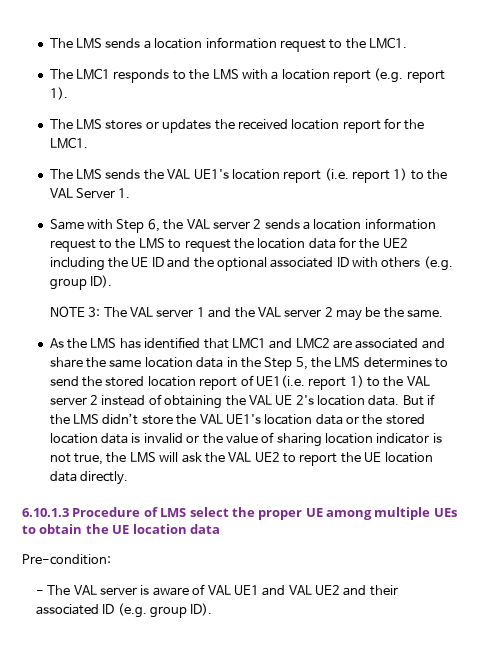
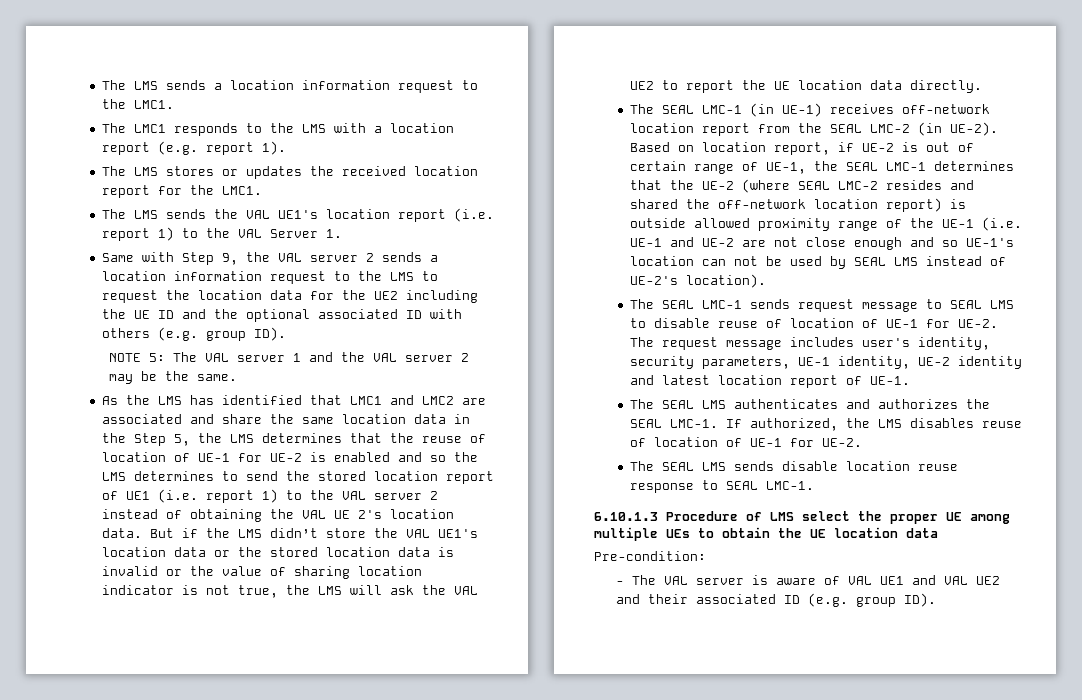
[147,219,160,232] 6, -> [221,253,238,265] 9,
[88,307,101,317] 3: -> [149,353,166,362] 5:
(432, 362) none -> [349,433,486,443] [101,452,478,462] [101,471,214,481] that the reuse of location of UE-1 for UE-2 is enabled and so the LMS determines
[255,375,305,388] UE1(i.e. -> [125,489,198,503] UE1 (i.e.
(129, 478) none -> [629,103,990,117] [629,122,998,136] [629,142,974,155] [629,161,1014,174] [629,179,974,193] [629,198,966,212] [629,217,1022,231] [629,237,1014,250] [629,256,1006,269] [629,274,766,288] [629,299,1014,312] [629,318,998,328] [629,337,990,350] [629,356,1022,369] [629,375,910,388] [629,399,990,409] [629,418,1022,431] [629,437,862,447] [629,461,958,471] [629,480,814,493] // The SEAL LMC-1 (in UE-1) receives off-network location report from the SEAL LMC-2 (in UE-2). Based on location report, if UE-2 is out of certain range of UE-1, the SEAL LMC-1 determines that the UE-2 (where SEAL LMC-2 resides and shared the off-network location report) is outside allowed proximity range of the UE-1 (i.e. UE-1 and UE-2 are not close enough and so UE-1's location can not be used by SEAL LMS instead of UE-2's location). // The SEAL LMC-1 sends request message to SEAL LMS to disable reuse of location of UE-1 for UE-2. The request message includes user's identity, security parameters, UE-1 identity, UE-2 identity and latest location report of UE-1. // The SEAL LMS authenticates and authorizes the SEAL LMC-1. If authorized, the LMS disables reuse of location of UE-1 for UE-2. // The SEAL LMS sends disable location reuse response to SEAL LMC-1.

